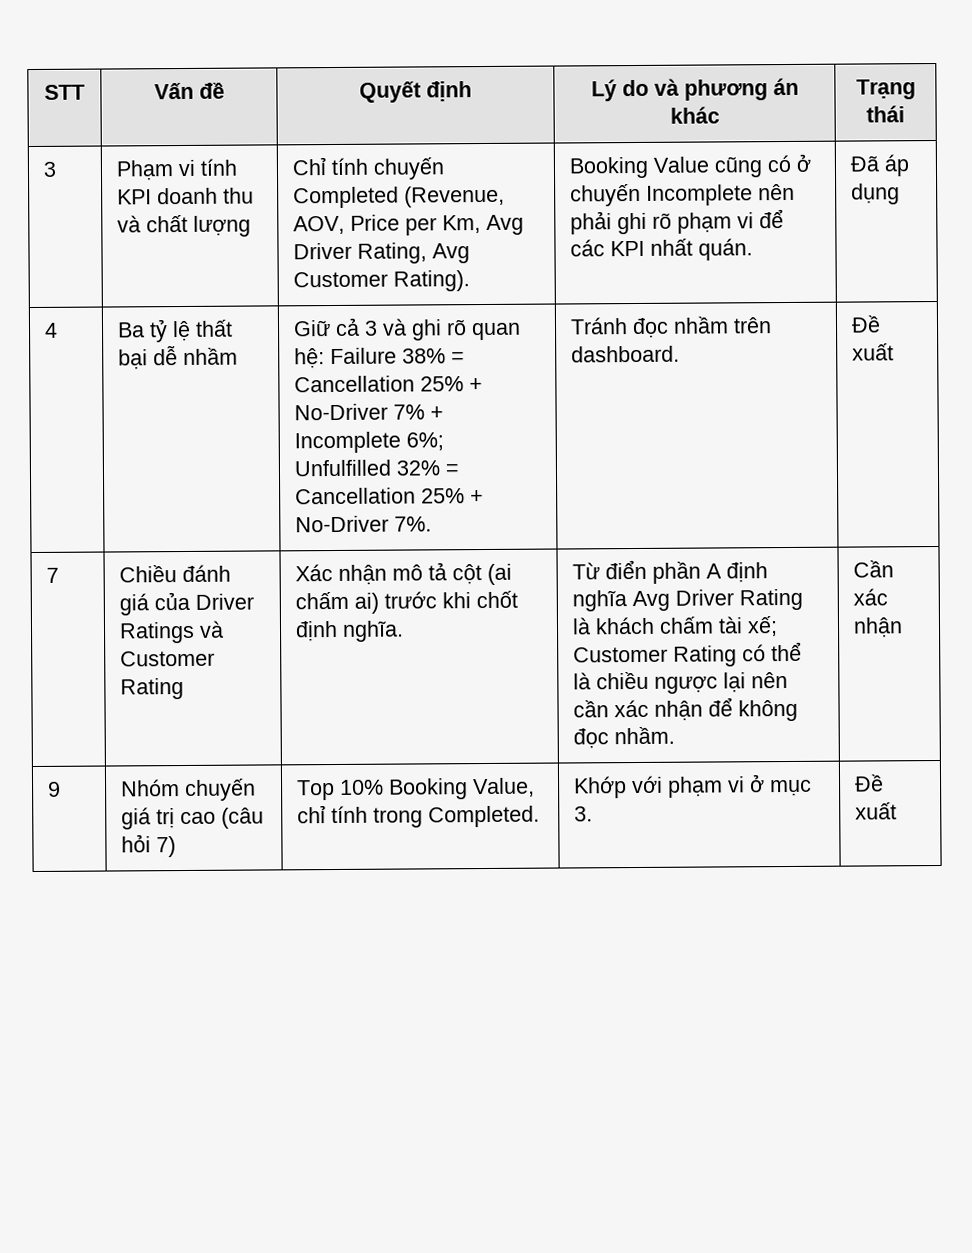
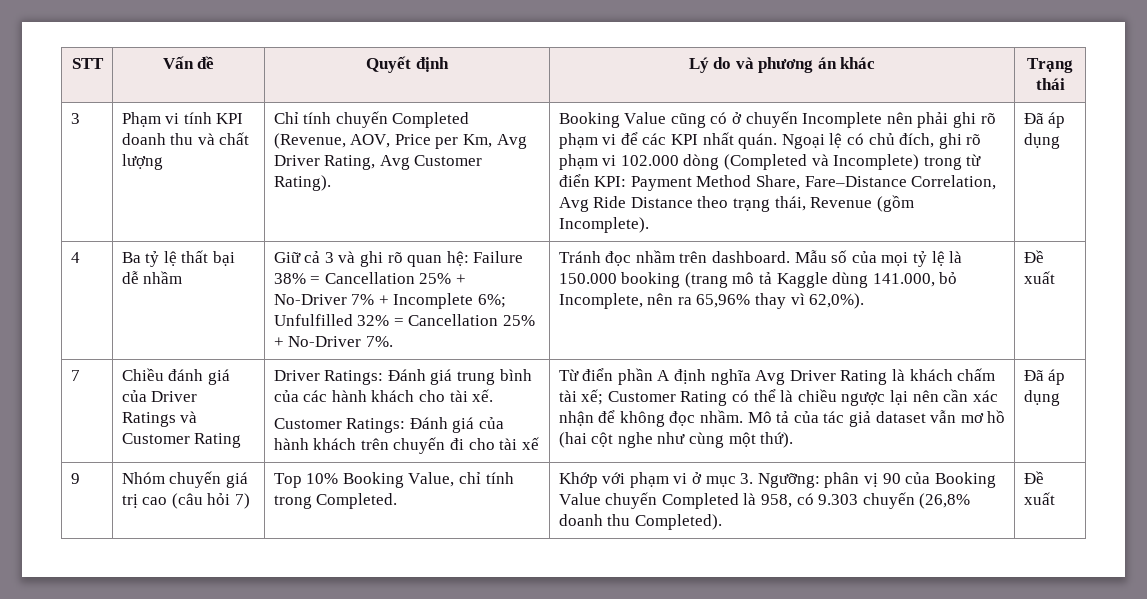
(754, 249) none -> [781,133,982,149] [558,154,982,170] [558,174,997,191] [558,195,914,212] [558,217,649,233] Ngoại lệ có chủ đích, ghi rõ phạm vi 102.000 dòng (Completed và Incomplete) trong từ điển KPI: Payment Method Share, Fare–Distance Correlation, Avg Ride Distance theo trạng thái, Revenue (gồm Incomplete).
(681, 354) none -> [794,250,963,267] [558,272,958,288] [558,293,865,309] Mẫu số của mọi tỷ lệ là 150.000 booking (trang mô tả Kaggle dùng 141.000, bỏ Incomplete, nên ra 65,96% thay vì 62,0%).
[295,562,513,585] [295,590,519,614] [295,620,405,642] Xác nhận mô tả cột (ai chấm ai) trước khi chốt định nghĩa. -> [273,369,532,385] [273,389,494,402] [273,417,504,433] [273,437,539,454] Driver Ratings: Đánh giá trung bình của các hành khách cho tài xế. // Customer Ratings: Đánh giá của hành khách trên chuyến đi cho tài xế
[853,560,895,578] [853,588,889,606] [853,617,904,638] | Cần xác nhận -> [747,410,1006,427] [558,432,794,448] [1023,369,1066,385] [1023,390,1060,406] Mô tả của tác giả dataset vẫn mơ hồ (hai cột nghe như cùng một thứ). | Đã áp dụng
(594, 814) none -> [757,472,996,488] [558,492,971,509] [558,514,722,530] Ngưỡng: phân vị 90 của Booking Value chuyến Completed là 958, có 9.303 chuyến (26,8% doanh thu Completed).

